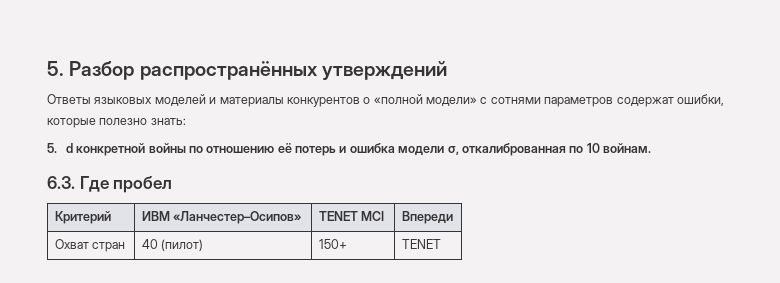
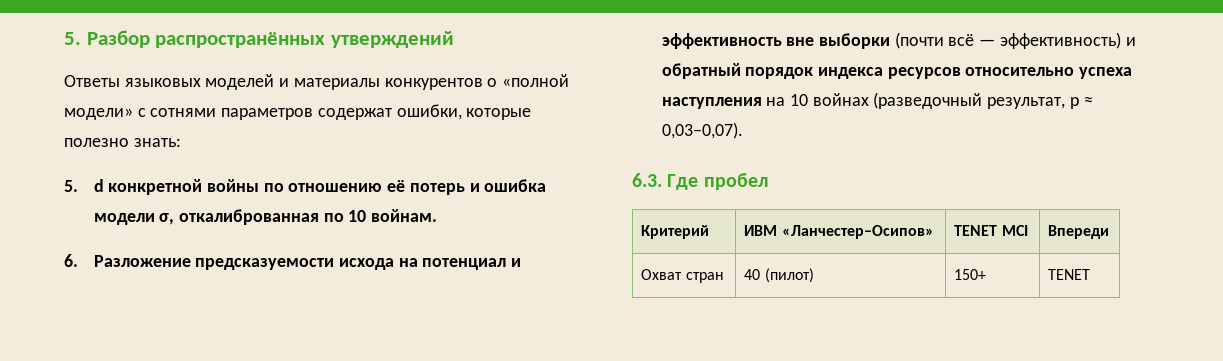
(652, 148) none -> [64,254,522,270] [661,32,1136,49] [661,63,1133,79] [661,92,1093,109] [661,122,743,139] // 6. Разложение предсказуемости исхода на потенциал и эффективность вне выборки (почти всё — эффективность) и обратный порядок индекса ресурсов относительно успеха наступления на 10 войнах (разведочный результат, p ≈ 0,03–0,07).

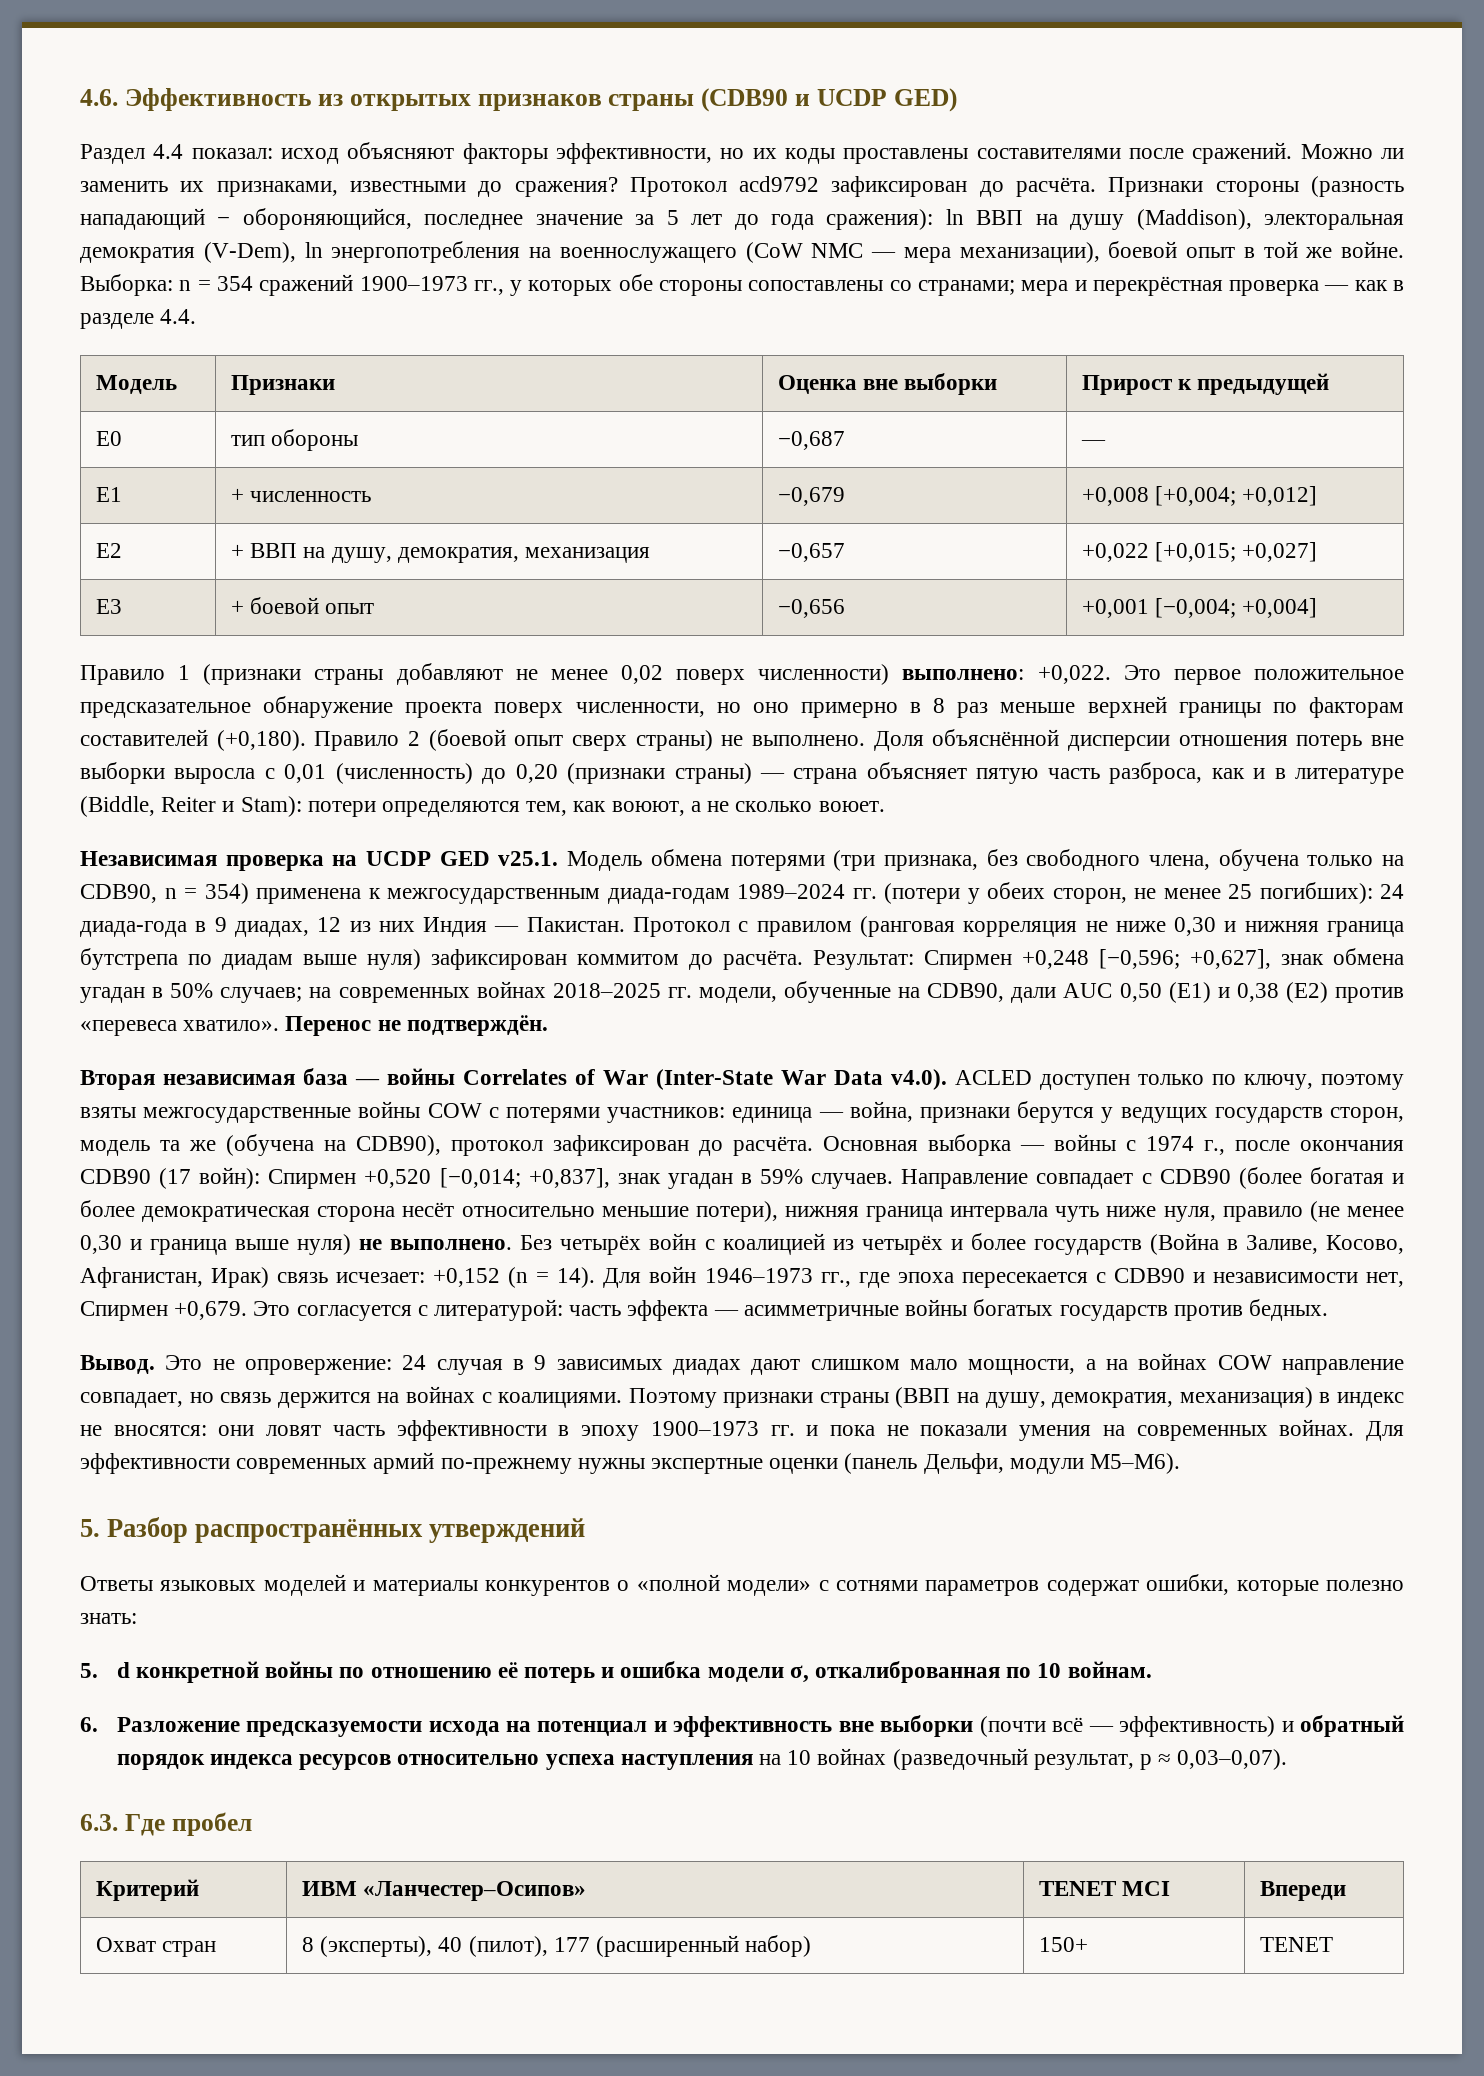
(64, 38) none -> [80,88,957,112] [80,142,1404,164] [80,176,1404,197] [80,208,1404,230] [80,241,1404,263] [80,274,1404,296] [80,309,197,329] [95,375,177,394] [230,375,335,395] [777,373,998,395] [1081,373,1330,395] [95,431,122,446] [230,429,359,451] [777,431,845,450] [1080,440,1106,446] [95,487,122,502] [230,488,372,502] [777,487,845,506] [1081,486,1318,506] [95,543,122,558] [230,543,650,563] [777,543,845,562] [1081,542,1318,562] [95,599,122,614] [230,597,375,614] [777,599,845,618] [1081,598,1318,618] [80,663,1404,685] [80,696,1405,718] [80,729,1404,751] [80,762,1404,784] [80,796,885,817] [80,849,1404,871] [80,882,1404,904] [80,916,1404,937] [80,948,1404,970] [80,981,1404,1003] [80,1015,548,1036] [80,1068,1404,1090] [80,1101,1405,1123] [80,1134,1404,1156] [80,1167,1404,1189] [80,1200,1405,1222] [80,1233,1404,1255] [80,1266,1404,1288] [80,1299,1328,1321] [80,1353,1404,1375] [80,1386,1404,1408] [80,1419,1404,1441] [80,1452,1181,1474] 4.6. Эффективность из открытых признаков страны (CDB90 и UCDP GED) // Раздел 4.4 показал: исход объясняют факторы эффективности, но их коды проставлены составителями после сражений. Можно ли заменить их признаками, известными до сражения? Протокол acd9792 зафиксирован до расчёта. Признаки стороны (разность нападающий − обороняющийся, последнее значение за 5 лет до года сражения): ln ВВП на душу (Maddison), электоральная демократия (V-Dem), ln энергопотребления на военнослужащего (CoW NMC — мера механизации), боевой опыт в той же войне. Выборка: n = 354 сражений 1900–1973 гг., у которых обе стороны сопоставлены со странами; мера и перекрёстная проверка — как в разделе 4.4. // Модель | Признаки | Оценка вне выборки | Прирост к предыдущей // E0 | тип обороны | −0,687 | — // E1 | + численность | −0,679 | +0,008 [+0,004; +0,012] // E2 | + ВВП на душу, демократия, механизация | −0,657 | +0,022 [+0,015; +0,027] // E3 | + боевой опыт | −0,656 | +0,001 [−0,004; +0,004] // Правило 1 (признаки страны добавляют не менее 0,02 поверх численности) выполнено: +0,022. Это первое положительное предсказательное обнаружение проекта поверх численности, но оно примерно в 8 раз меньше верхней границы по факторам составителей (+0,180). Правило 2 (боевой опыт сверх страны) не выполнено. Доля объяснённой дисперсии отношения потерь вне выборки выросла с 0,01 (численность) до 0,20 (признаки страны) — страна объясняет пятую часть разброса, как и в литературе (Biddle, Reiter и Stam): потери определяются тем, как воюют, а не сколько воюет. // Независимая проверка на UCDP GED v25.1. Модель обмена потерями (три признака, без свободного члена, обучена только на CDB90, n = 354) применена к межгосударственным диада-годам 1989–2024 гг. (потери у обеих сторон, не менее 25 погибших): 24 диада-года в 9 диадах, 12 из них Индия — Пакистан. Протокол с правилом (ранговая корреляция не ниже 0,30 и нижняя граница бутстрепа по диадам выше нуля) зафиксирован коммитом до расчёта. Результат: Спирмен +0,248 [−0,596; +0,627], знак обмена угадан в 50% случаев; на современных войнах 2018–2025 гг. модели, обученные на CDB90, дали AUC 0,50 (E1) и 0,38 (E2) против «перевеса хватило». Перенос не подтверждён. // Вторая независимая база — войны Correlates of War (Inter-State War Data v4.0). ACLED доступен только по ключу, поэтому взяты межгосударственные войны COW с потерями участников: единица — война, признаки берутся у ведущих государств сторон, модель та же (обучена на CDB90), протокол зафиксирован до расчёта. Основная выборка — войны с 1974 г., после окончания CDB90 (17 войн): Спирмен +0,520 [−0,014; +0,837], знак угадан в 59% случаев. Направление совпадает с CDB90 (более богатая и более демократическая сторона несёт относительно меньшие потери), нижняя граница интервала чуть ниже нуля, правило (не менее 0,30 и граница выше нуля) не выполнено. Без четырёх войн с коалицией из четырёх и более государств (Война в Заливе, Косово, Афганистан, Ирак) связь исчезает: +0,152 (n = 14). Для войн 1946–1973 гг., где эпоха пересекается с CDB90 и независимости нет, Спирмен +0,679. Это согласуется с литературой: часть эффекта — асимметричные войны богатых государств против бедных. // Вывод. Это не опровержение: 24 случая в 9 зависимых диадах дают слишком мало мощности, а на войнах COW направление совпадает, но связь держится на войнах с коалициями. Поэтому признаки страны (ВВП на душу, демократия, механизация) в индекс не вносятся: они ловят часть эффективности в эпоху 1900–1973 гг. и пока не показали умения на современных войнах. Для эффективности современных армий по-прежнему нужны экспертные оценки (панель Дельфи, модули М5–М6). //
[744,268,814,283] 40 (пилот) -> [301,1935,812,1957] 8 (эксперты), 40 (пилот), 177 (расширенный набор)

